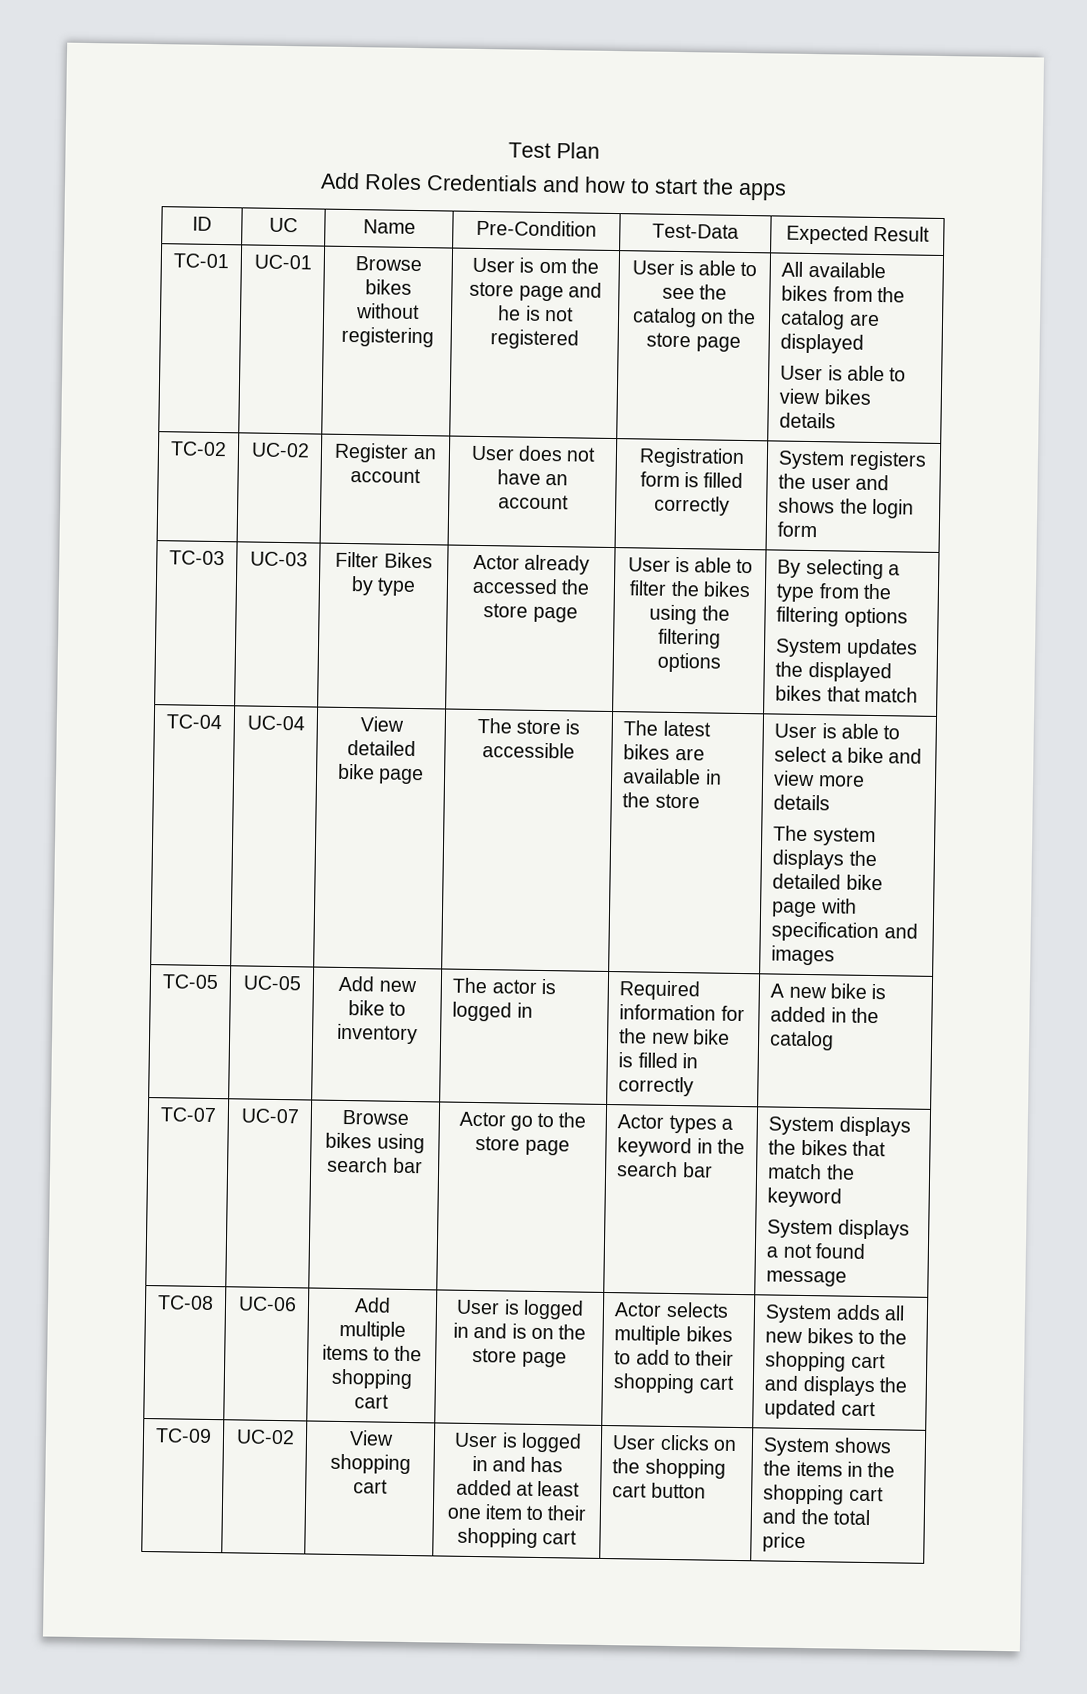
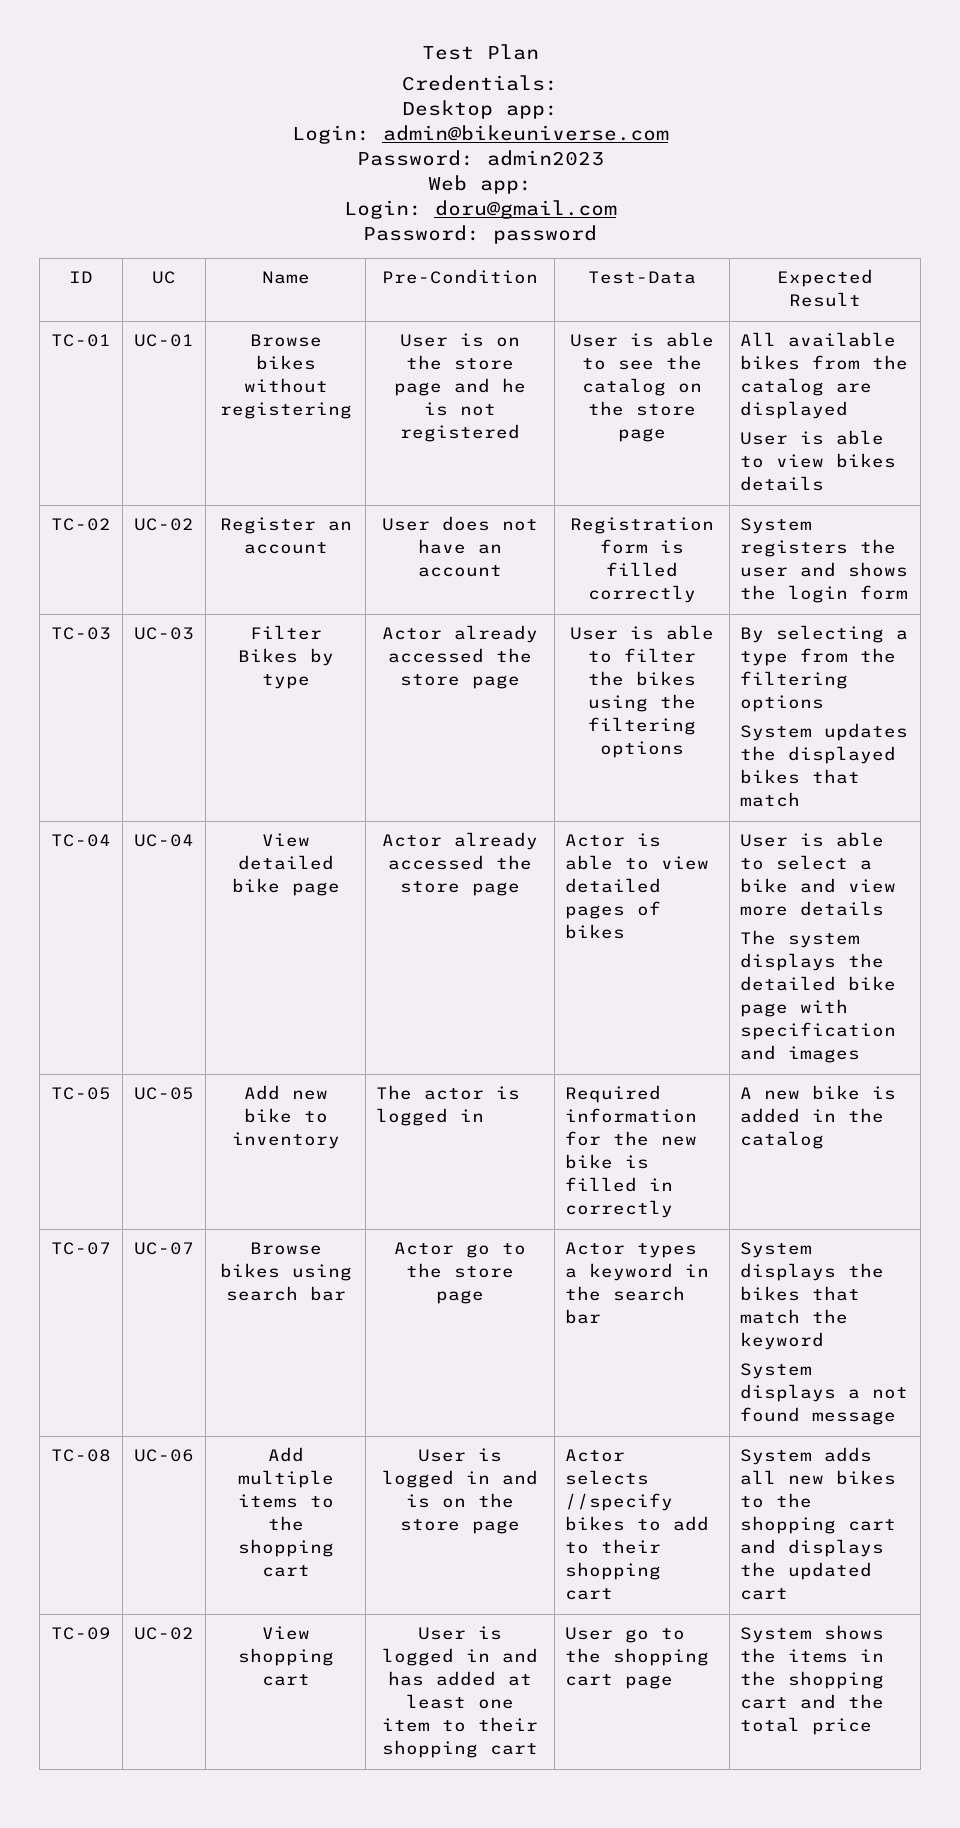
[320,172,787,201] Add Roles Credentials and how to start the apps -> [402,75,558,91] [402,100,558,119] [291,125,669,144] [356,150,604,166] [428,175,532,194] [343,200,617,219] [363,225,597,244] Credentials: // Desktop app: // Login: admin@bikeuniverse.com // Password: admin2023 // Web app: // Login: doru@gmail.com // Password: password
[538,261,567,274] om -> [496,337,520,347] on
[476,717,581,735] [482,742,575,759] [623,720,711,737] [623,744,705,761] [622,768,722,785] [622,792,700,809] The store is accessible | The latest bikes are available in the store -> [382,832,538,850] [388,855,532,870] [400,881,520,896] [565,833,662,847] [565,855,710,870] [565,878,662,893] [565,901,662,919] [565,924,626,939] Actor already accessed the store page | Actor is able to view detailed pages of bikes
[614,1325,682,1346] multiple -> [565,1493,674,1511] //specify
[659,1434,737,1451] [612,1458,726,1479] [612,1482,706,1499] clicks on the shopping cart button -> [625,1628,686,1643] [565,1648,710,1666] [565,1674,674,1689] go to the shopping cart page

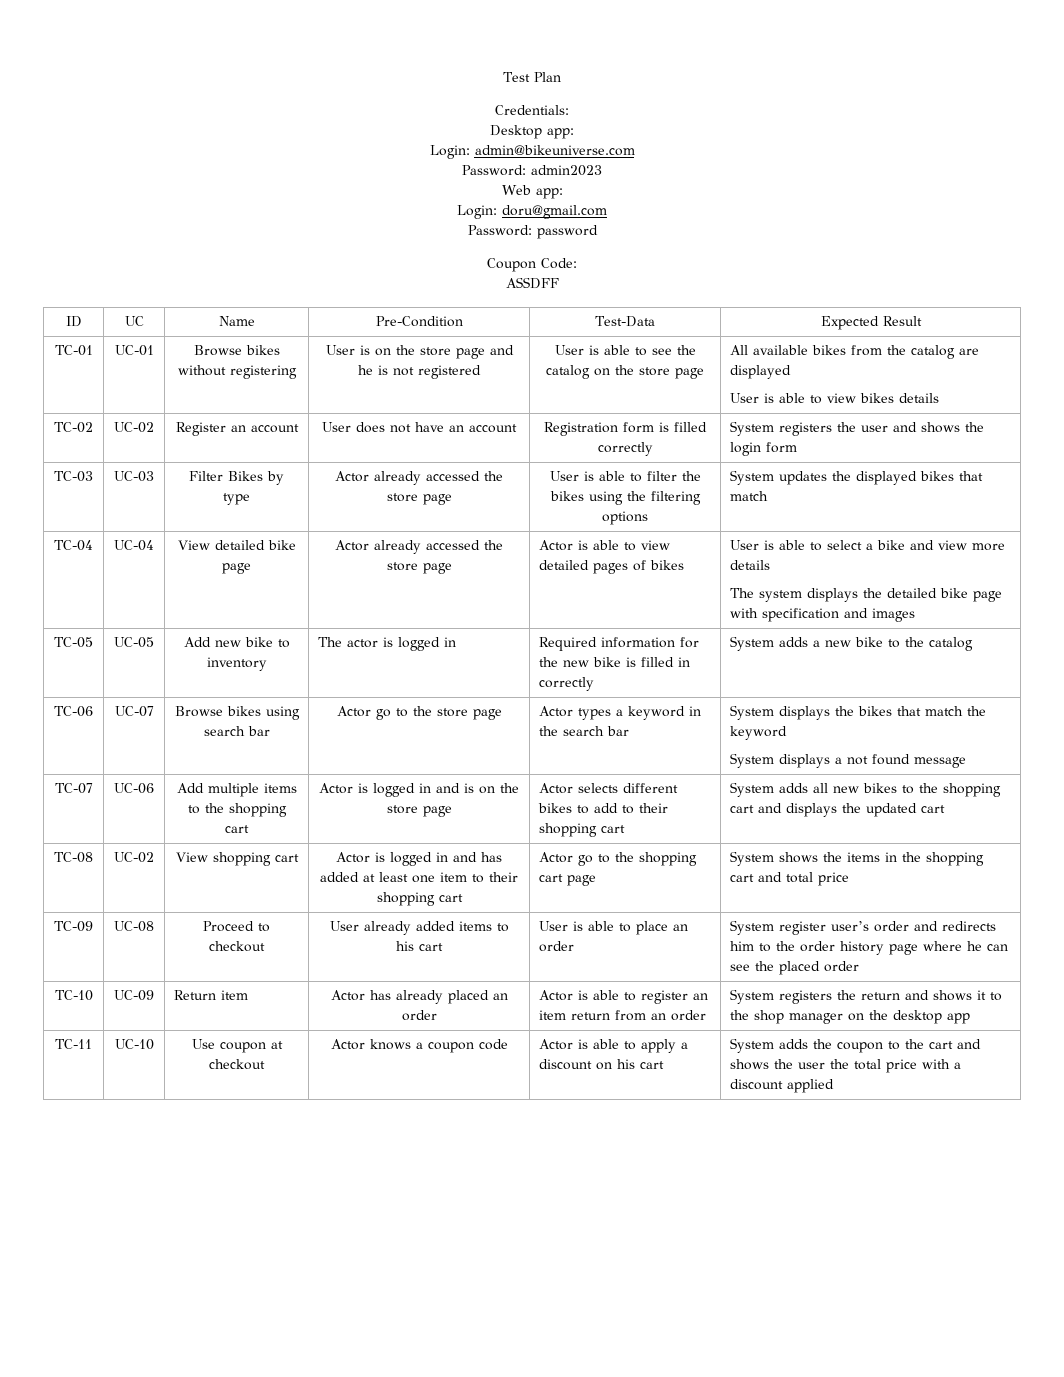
(597, 234) none -> [487,258,577,272] [505,277,559,289] // Coupon Code: // ASSDFF
[740,625,909,643] [740,648,897,666] [740,671,849,689] [740,695,825,712] By selecting a type from the filtering options // -> (648, 518) none
[740,1085,897,1100] [740,1108,837,1123] A new bike is added in -> [730,636,901,651] System adds a new bike to
[51,1242,111,1255] TC-07 -> [54,706,93,717] TC-06
[51,1449,111,1462] TC-08 -> [54,783,93,794] TC-07
[418,1449,466,1462] User -> [319,783,353,794] Actor
[565,1493,674,1511] //specify -> [623,783,679,793] different
[51,1627,111,1640] TC-09 -> [54,852,93,863] TC-08
[418,1627,466,1640] User -> [336,852,370,863] Actor
[565,1627,614,1640] User -> [539,852,574,863] Actor
[848,1694,885,1709] [740,1717,873,1735] the total price -> [786,872,850,886] [54,921,93,932] [114,921,154,932] [203,921,270,932] [209,941,265,952] [329,921,509,935] [396,941,443,951] [539,921,689,935] [539,941,575,952] [730,920,997,935] [730,941,1009,955] [730,961,860,975] [54,990,93,1001] [114,990,154,1001] [174,990,249,1000] [330,990,508,1004] [401,1010,437,1021] [539,990,709,1004] [539,1010,707,1021] [730,989,1003,1004] [730,1010,971,1024] [55,1039,92,1049] [114,1039,154,1050] [191,1039,283,1053] [209,1059,265,1070] [330,1039,508,1053] [539,1039,689,1053] [539,1059,665,1070] [730,1038,982,1053] [730,1059,962,1073] [730,1079,835,1093] total price // TC-09 | UC-08 | Proceed to checkout | User already added items to his cart | User is able to place an order | System register user’s order and redirects him to the order history page where he can see the placed order // TC-10 | UC-09 | Return item | Actor has already placed an order | Actor is able to register an item return from an order | System registers the return and shows it to the shop manager on the desktop app // TC-11 | UC-10 | Use coupon at checkout | Actor knows a coupon code | Actor is able to apply a discount on his cart | System adds the coupon to the cart and shows the user the total price with a discount applied

